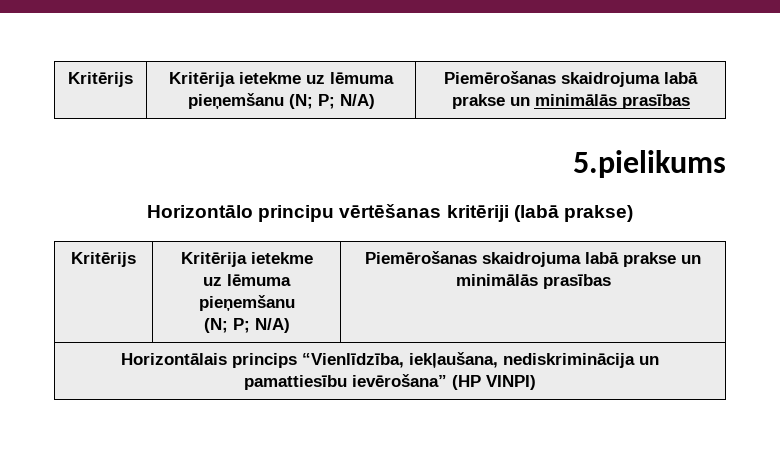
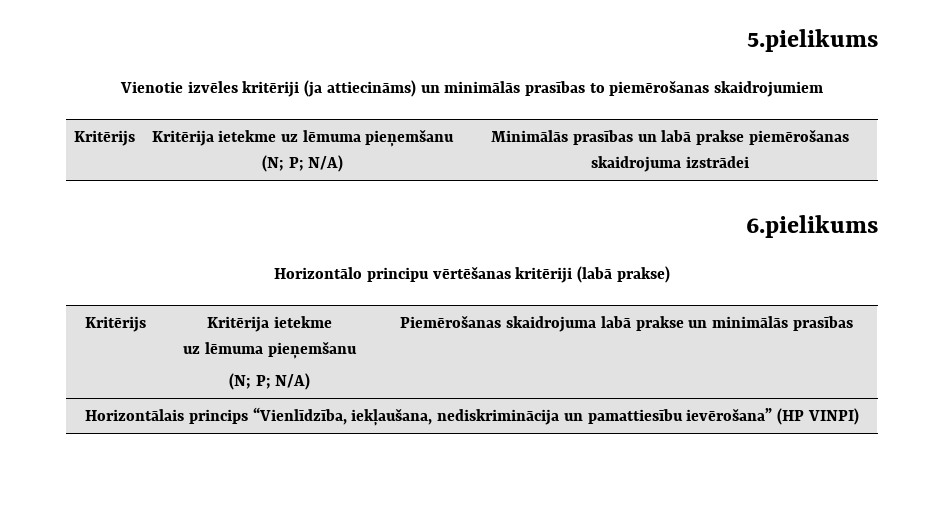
(68, 79) none -> [747,29,878,52] [119,80,824,97] 5.pielikums // Vienotie izvēles kritēriji (ja attiecināms) un minimālās prasības to piemērošanas skaidrojumiem //
[444,71,698,87] [451,94,690,109] [573,150,726,178] Piemērošanas skaidrojuma labā prakse un minimālās prasības // 5.pielikums -> [491,129,849,145] [591,156,749,172] [746,215,878,238] Minimālās prasības un labā prakse piemērošanas skaidrojuma izstrādei // 6.pielikums

